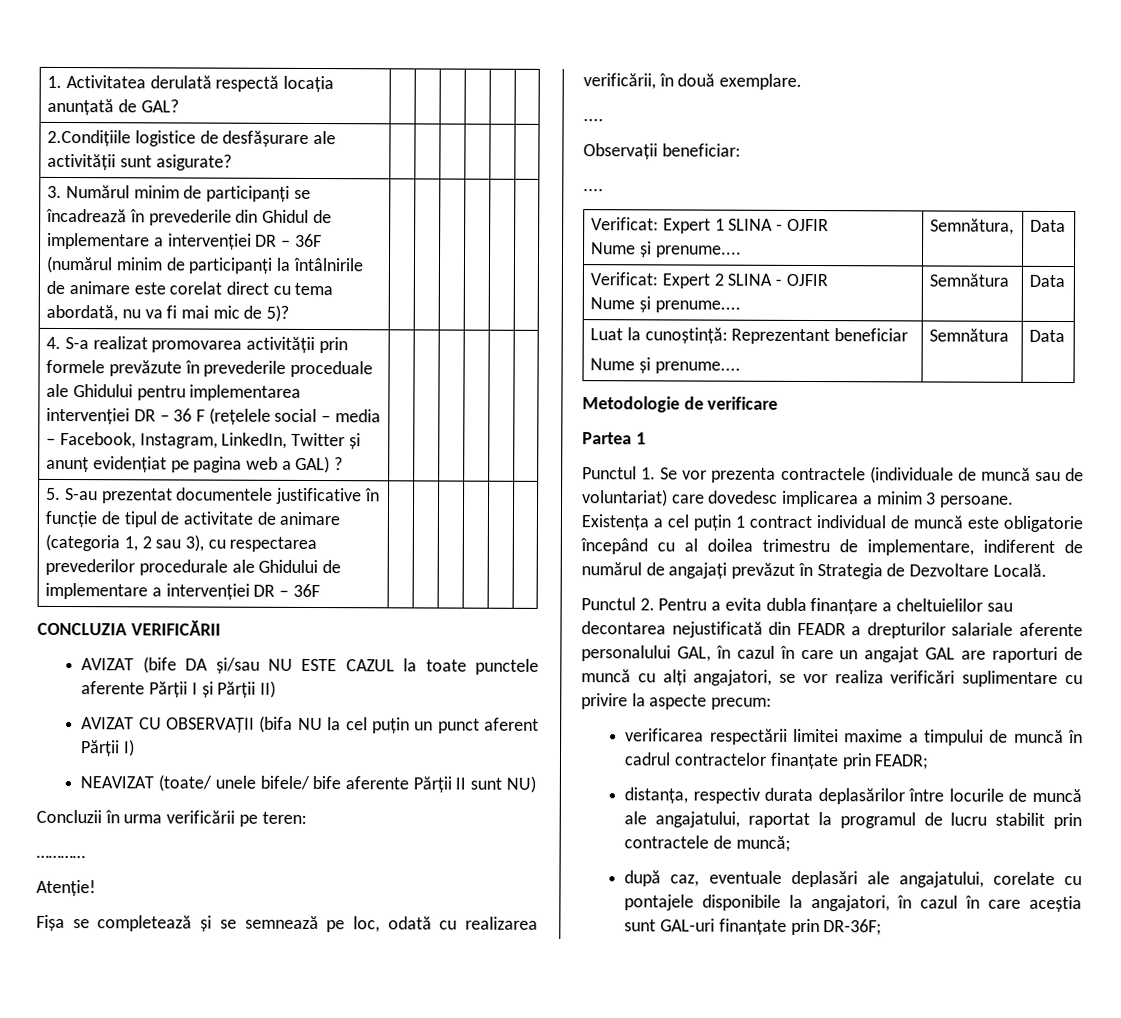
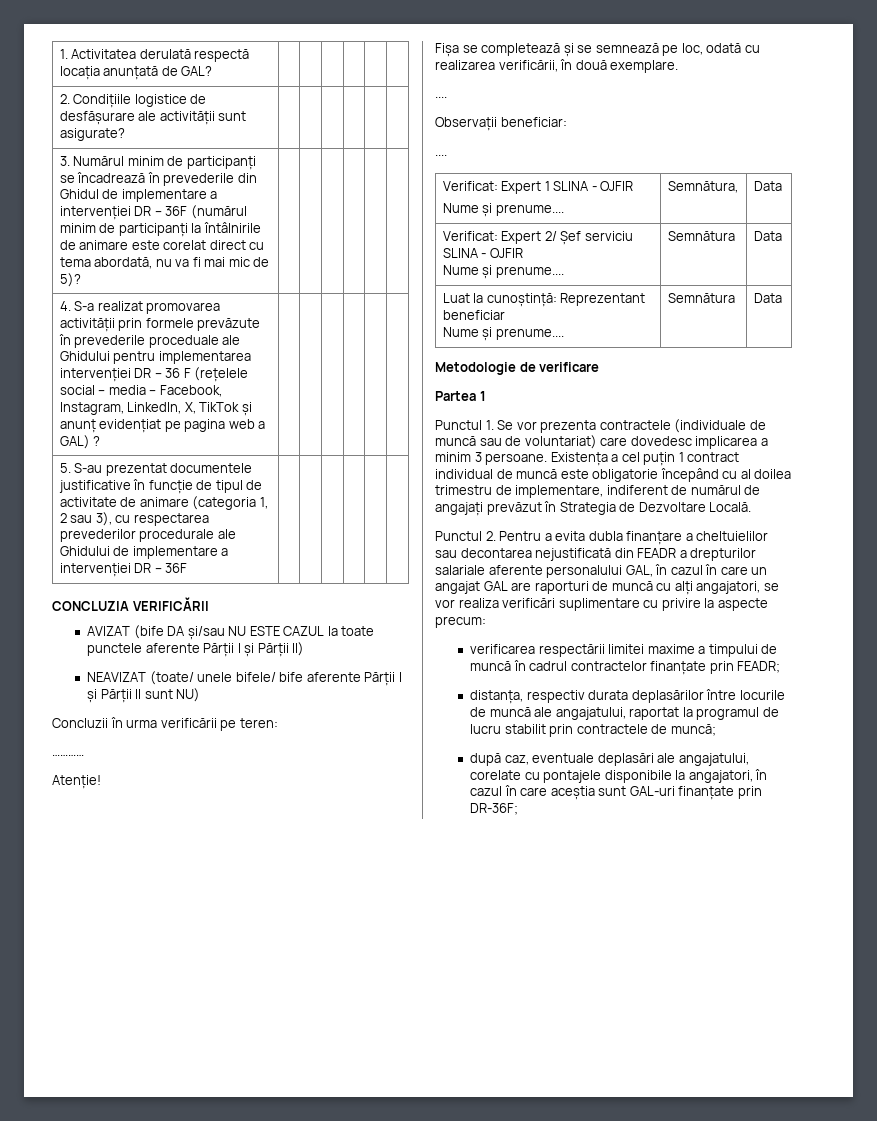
[47,129,132,147] 2.Condițiile -> [59,94,132,108] 2. Condițiile
[290,432,345,447] Twitter -> [184,402,240,414] X, TikTok
[81,715,539,734] [81,739,136,757] // AVIZAT CU OBSERVAȚII (bifa NU la cel puțin un punct aferent Părții I) -> (305, 649) none
(452, 784) none -> [398,672,402,682] [87,689,132,703] I și Părții
[713,273,724,286] 2 -> [544,231,633,245] 2/ Șef serviciu

